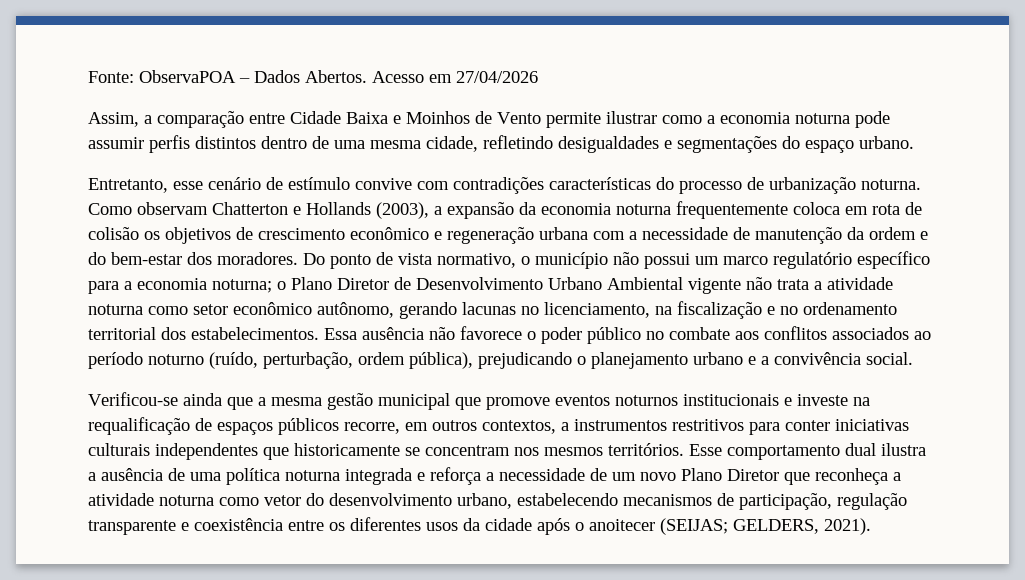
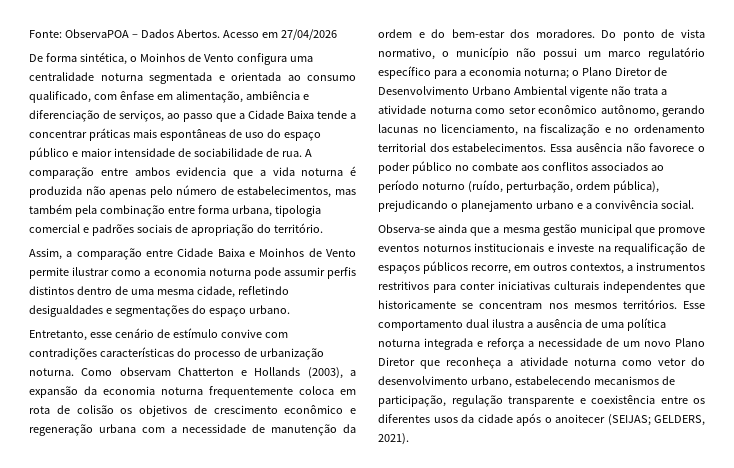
(538, 77) none -> [29,52,313,65] [29,72,356,84] [29,91,309,103] [29,110,356,122] [29,128,321,141] [29,147,312,160] [29,166,356,179] [29,185,356,198] [29,204,321,217] [29,223,323,236] // De forma sintética, o Moinhos de Vento configura uma centralidade noturna segmentada e orientada ao consumo qualificado, com ênfase em alimentação, ambiência e diferenciação de serviços, ao passo que a Cidade Baixa tende a concentrar práticas mais espontâneas de uso do espaço público e maior intensidade de sociabilidade de rua. A comparação entre ambos evidencia que a vida noturna é produzida não apenas pelo número de estabelecimentos, mas também pela combinação entre forma urbana, tipologia comercial e padrões sociais de apropriação do território.
[88,392,178,406] Verificou-se -> [378,224,435,233] Observa-se

